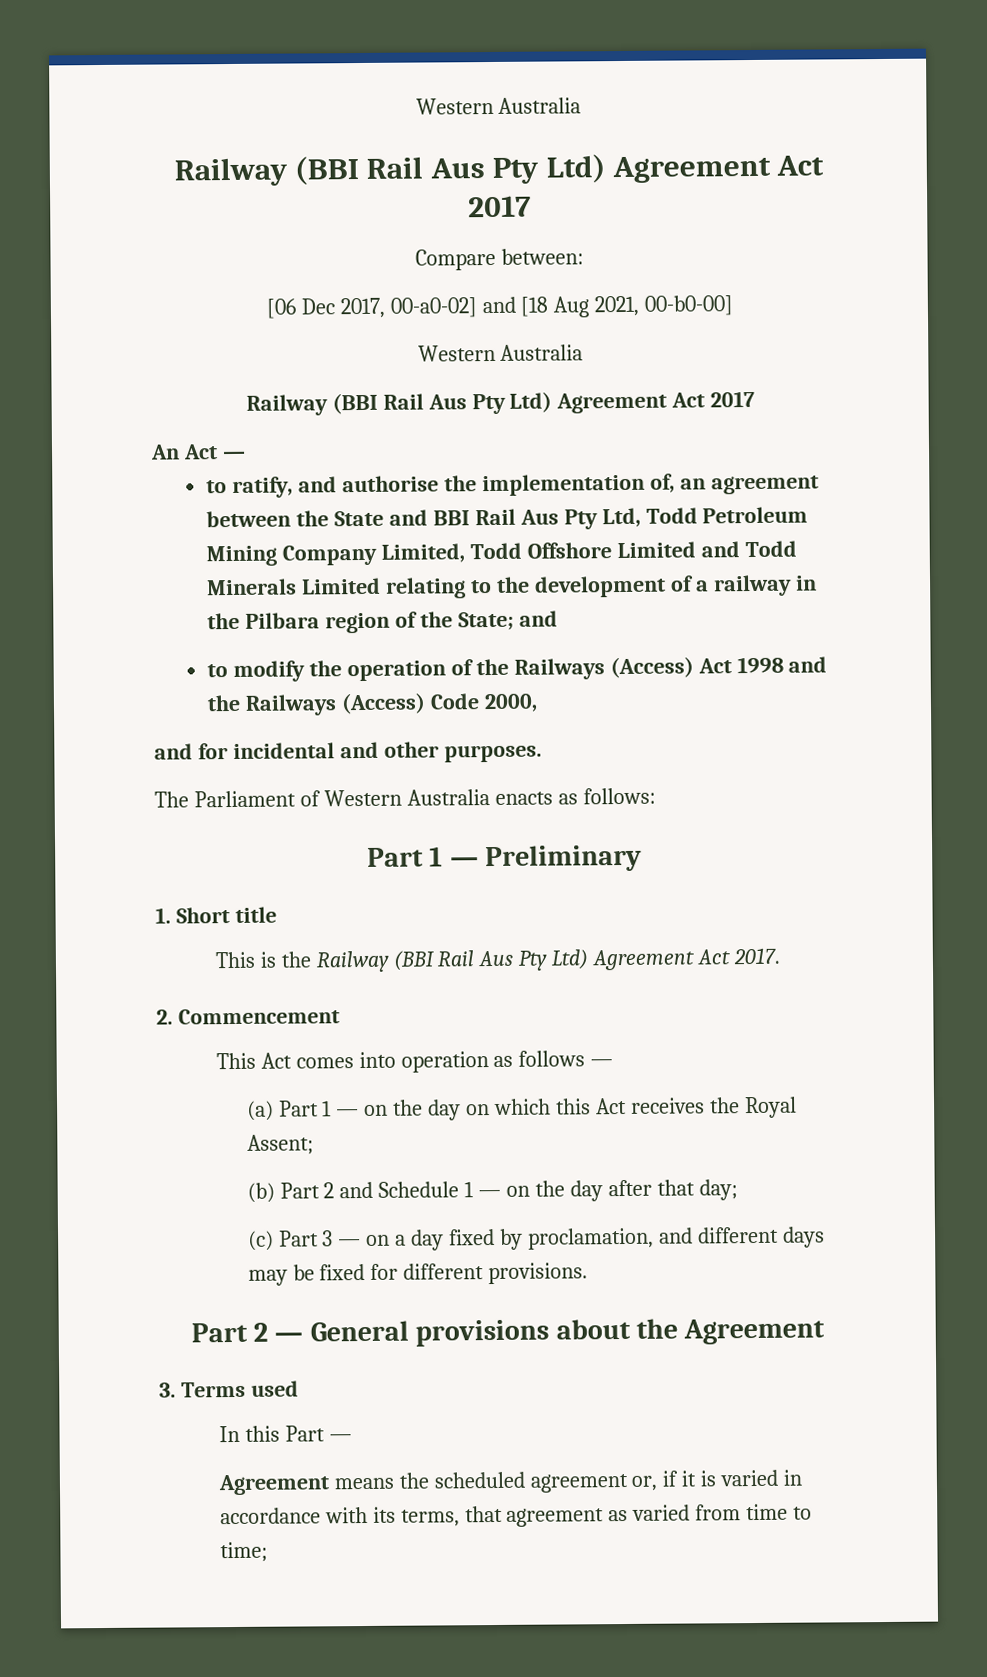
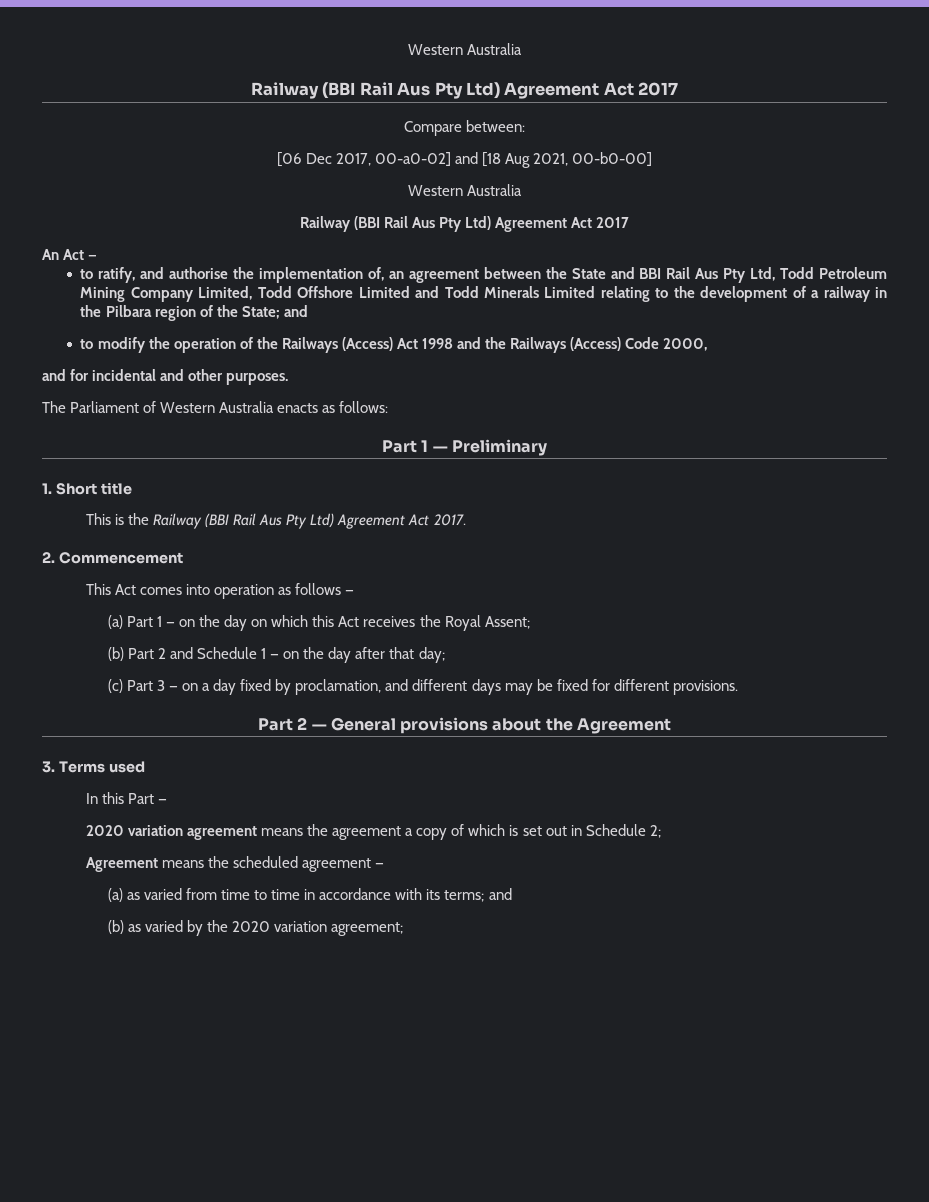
(352, 1438) none -> [85,824,661,840] // 2020 variation agreement means the agreement a copy of which is set out in Schedule 2;
[631,1469,803,1491] [219,1505,605,1527] or, if it is varied in accordance with its terms, that agreement -> [375,863,385,868] [107,888,123,902] — // (a)
[219,1541,268,1563] time; -> [271,888,512,902] [107,920,404,936] time in accordance with its terms; and // (b) as varied by the 2020 variation agreement;

